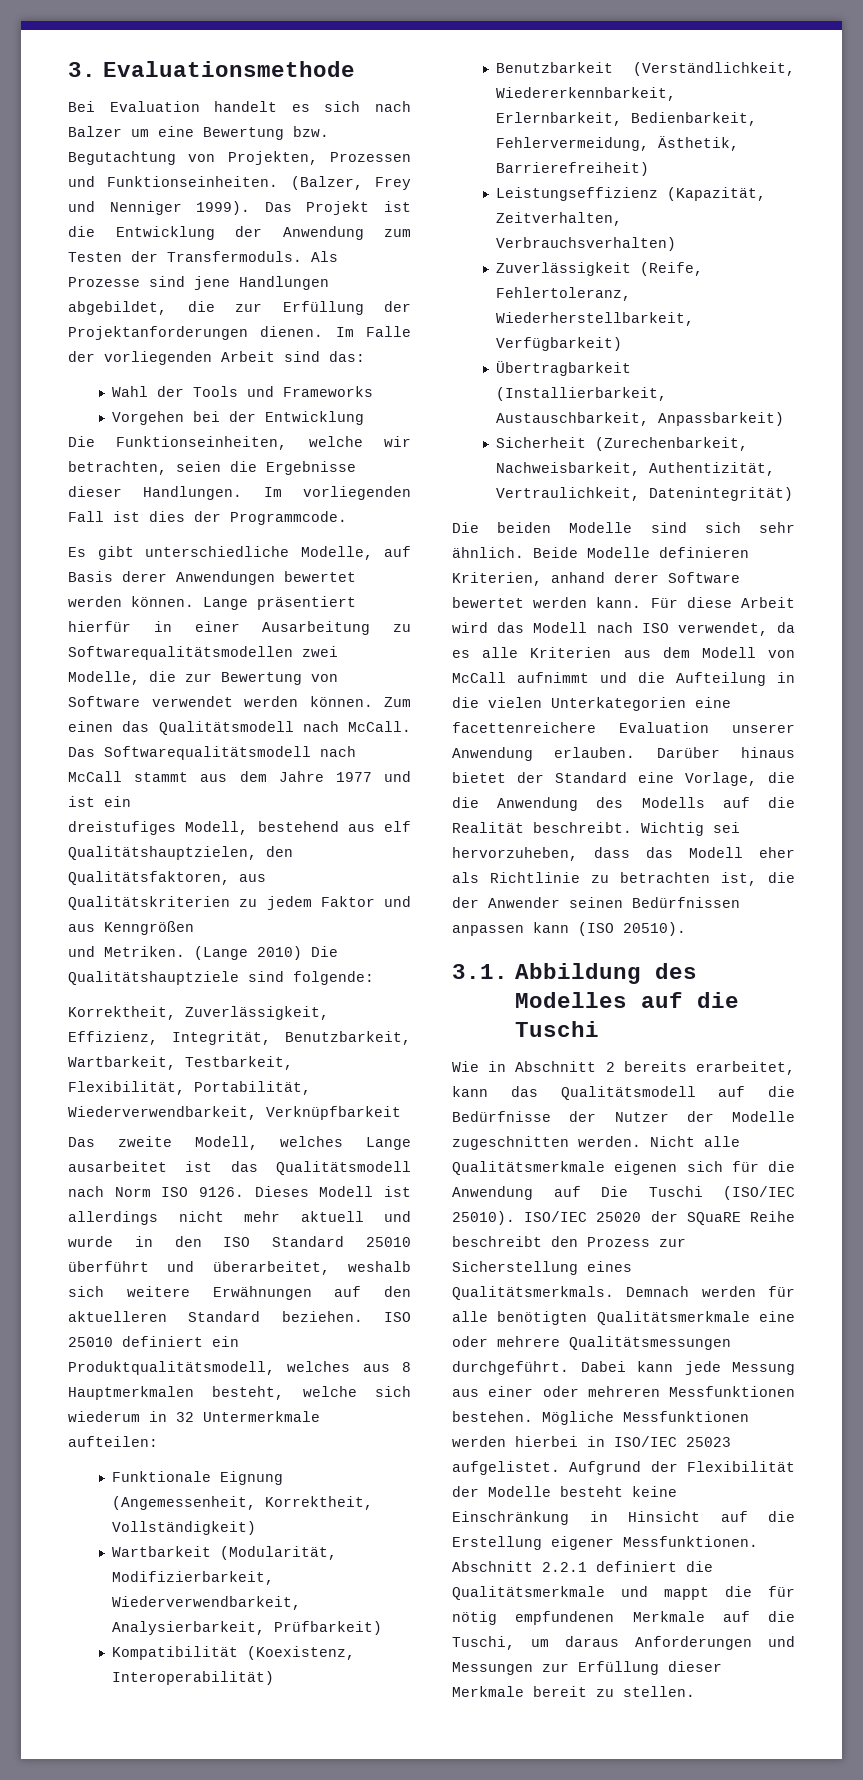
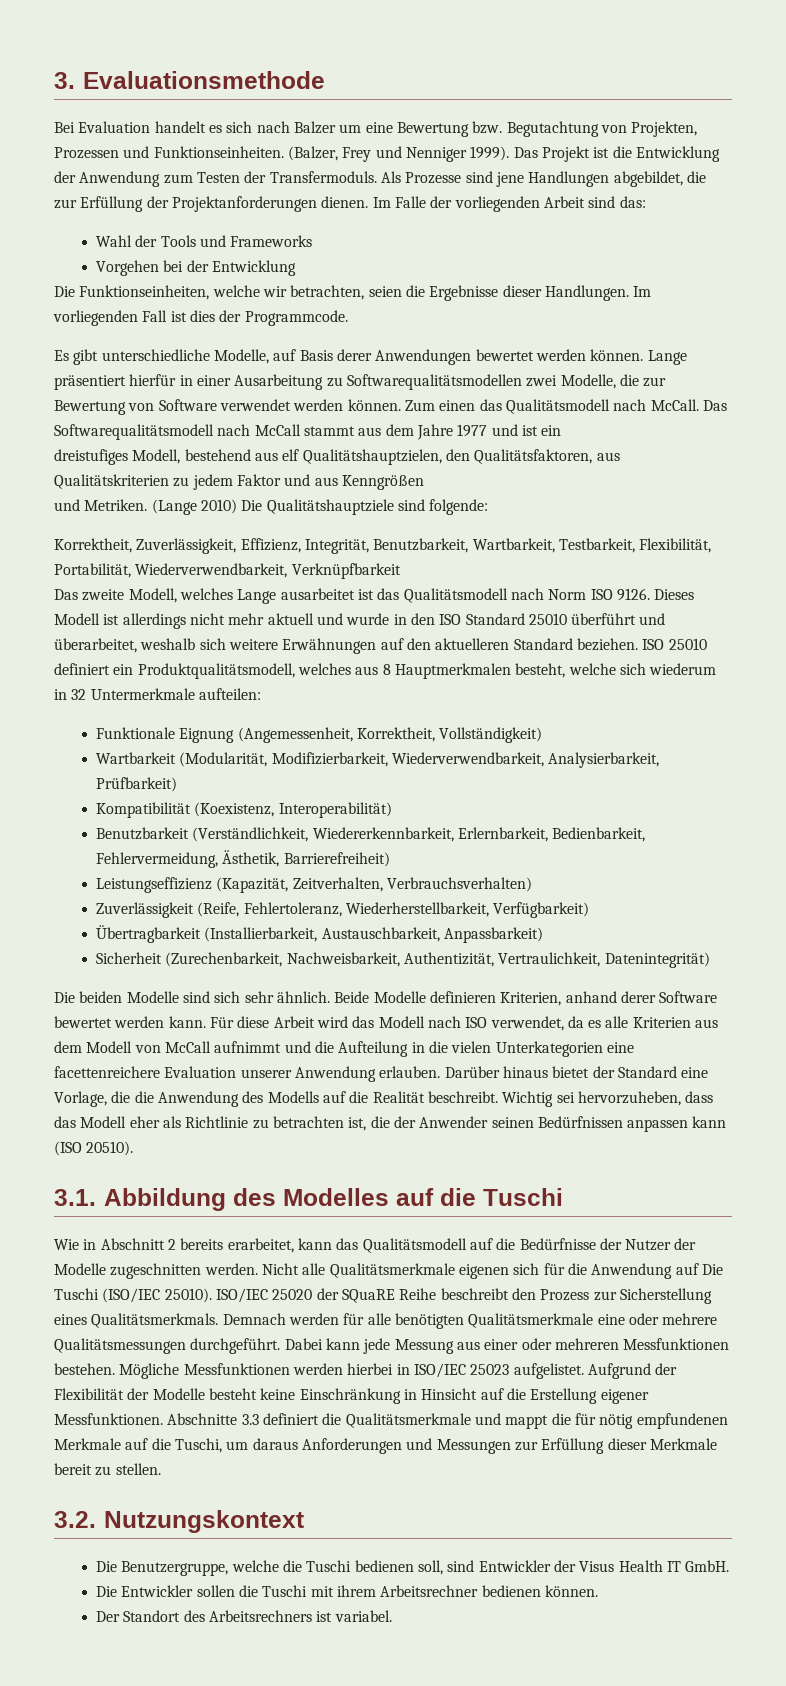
[452,1561,587,1572] Abschnitt 2.2.1 -> [167,1413,259,1425] Abschnitte 3.3
(695, 1691) none -> [54,1510,304,1533] [96,1560,730,1576] [96,1585,599,1597] [96,1610,392,1622] // 3.2. Nutzungskontext // Die Benutzergruppe, welche die Tuschi bedienen soll, sind Entwickler der Visus Health IT GmbH. // Die Entwickler sollen die Tuschi mit ihrem Arbeitsrechner bedienen können. // Der Standort des Arbeitsrechners ist variabel.

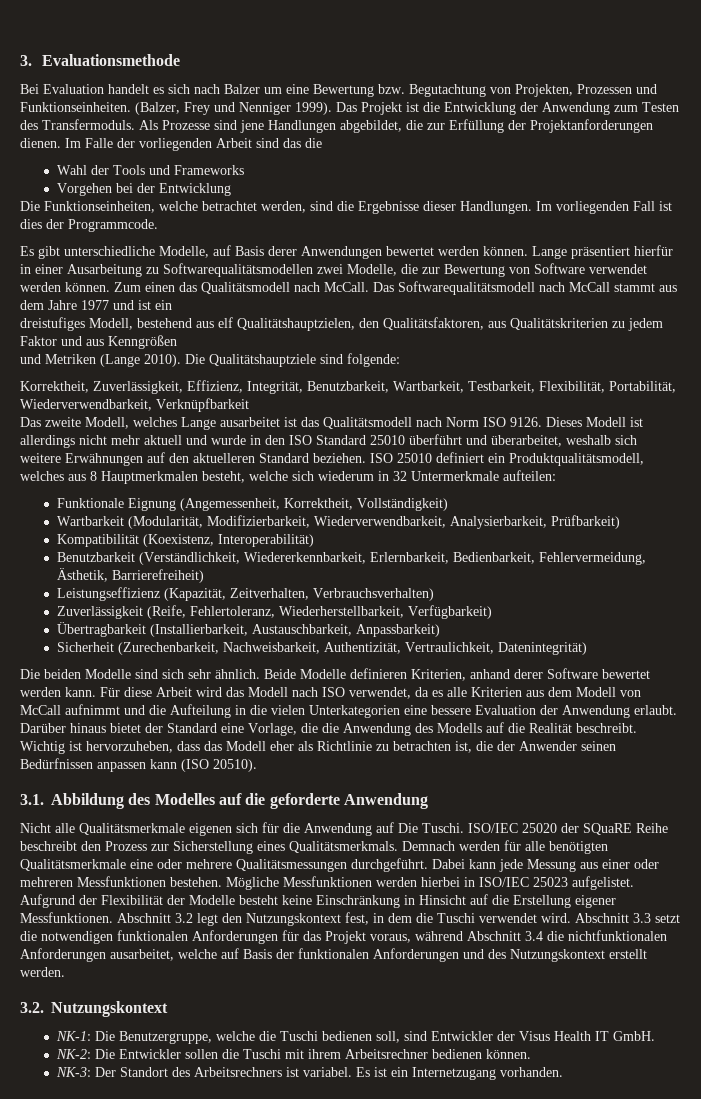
[244,171,267,183] der -> [20,120,38,130] des
[619,196,646,208] das: -> [283,138,322,148] das die
[262,285,402,300] wir betrachten, seien -> [202,201,333,213] betrachtet werden, sind
[84,499,237,515] Metriken. (Lange 2010) -> [45,354,181,367] Metriken (Lange 2010).
[54,1066,441,1082] facettenreichere Evaluation unserer Anwendung erlauben. -> [431,705,677,718] bessere Evaluation der Anwendung erlaubt.
[556,1092,575,1103] sei -> [69,741,82,751] ist
[483,1188,563,1206] [54,1238,697,1253] [54,1263,258,1279] Tuschi // Wie in Abschnitt 2 bereits erarbeitet, kann das Qualitätsmodell auf die Bedürfnisse der Nutzer der Modelle zugeschnitten werden. -> [269,793,428,809] geforderte Anwendung //
[54,1288,212,1303] Tuschi (ISO/IEC 25010). -> [422,823,464,833] Tuschi.
[167,1413,728,1429] [54,1438,717,1454] [54,1463,161,1476] Abschnitte 3.3 definiert die Qualitätsmerkmale und mappt die für nötig empfundenen Merkmale auf die Tuschi, um daraus Anforderungen und Messungen zur Erfüllung dieser Merkmale bereit zu stellen. -> [117,912,680,926] [20,930,667,944] [20,948,647,962] [20,967,65,977] Abschnitt 3.2 legt den Nutzungskontext fest, in dem die Tuschi verwendet wird. Abschnitt 3.3 setzt die notwendigen funktionalen Anforderungen für das Projekt voraus, während Abschnitt 3.4 die nichtfunktionalen Anforderungen ausarbeitet, welche auf Basis der funktionalen Anforderungen und des Nutzungskontext erstellt werden.
(304, 1521) none -> [56,1031,92,1041] NK-1:
(730, 1566) none -> [56,1049,92,1059] NK-2:
(599, 1591) none -> [56,1067,92,1077] NK-3:
(392, 1616) none -> [356,1067,564,1080] Es ist ein Internetzugang vorhanden.

